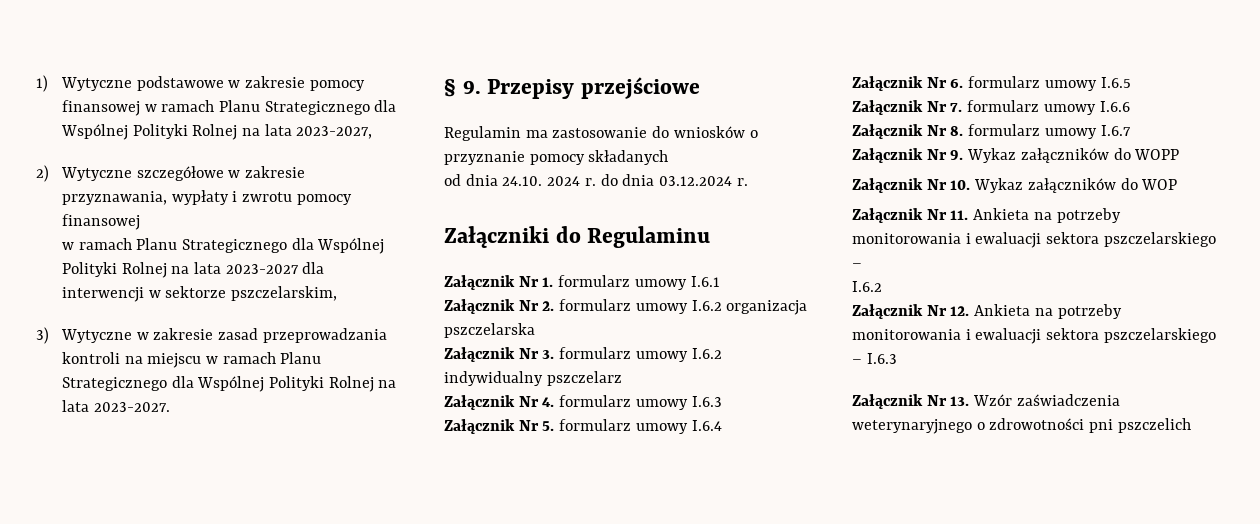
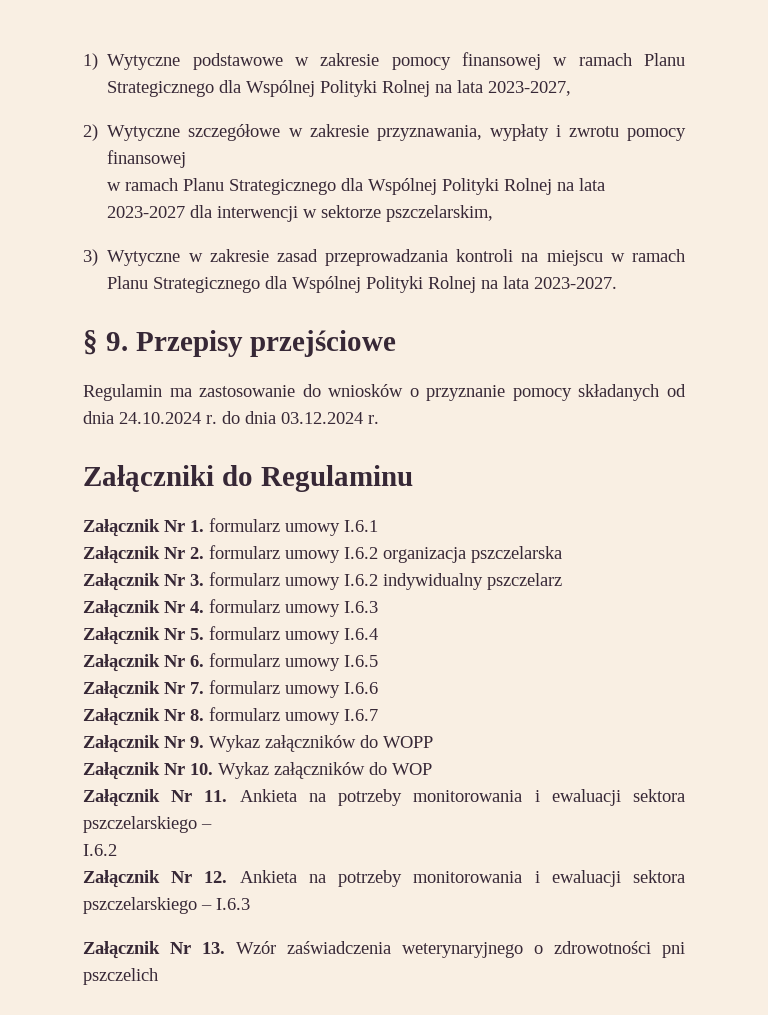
(669, 157) // -> (660, 392) none
[502,176,581,186] 24.10. 2024 -> [119,412,201,424] 24.10.2024

